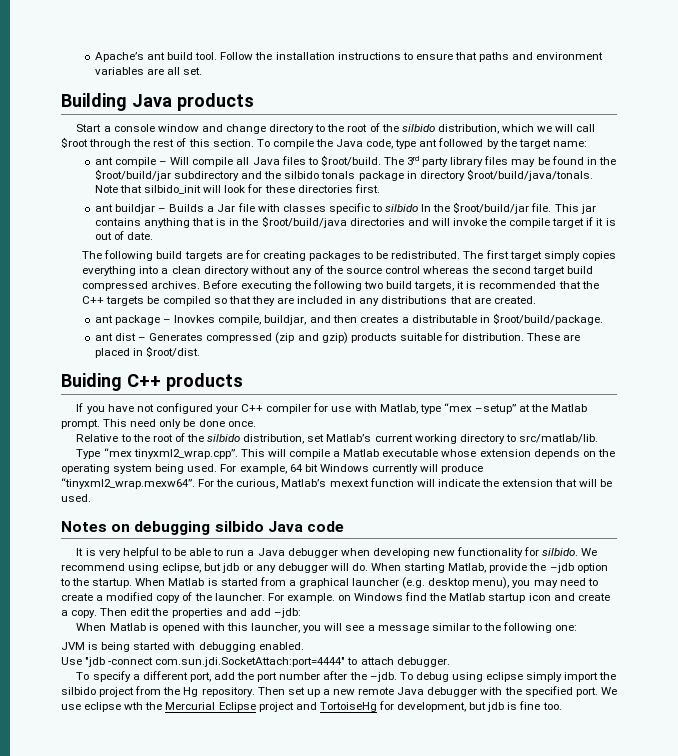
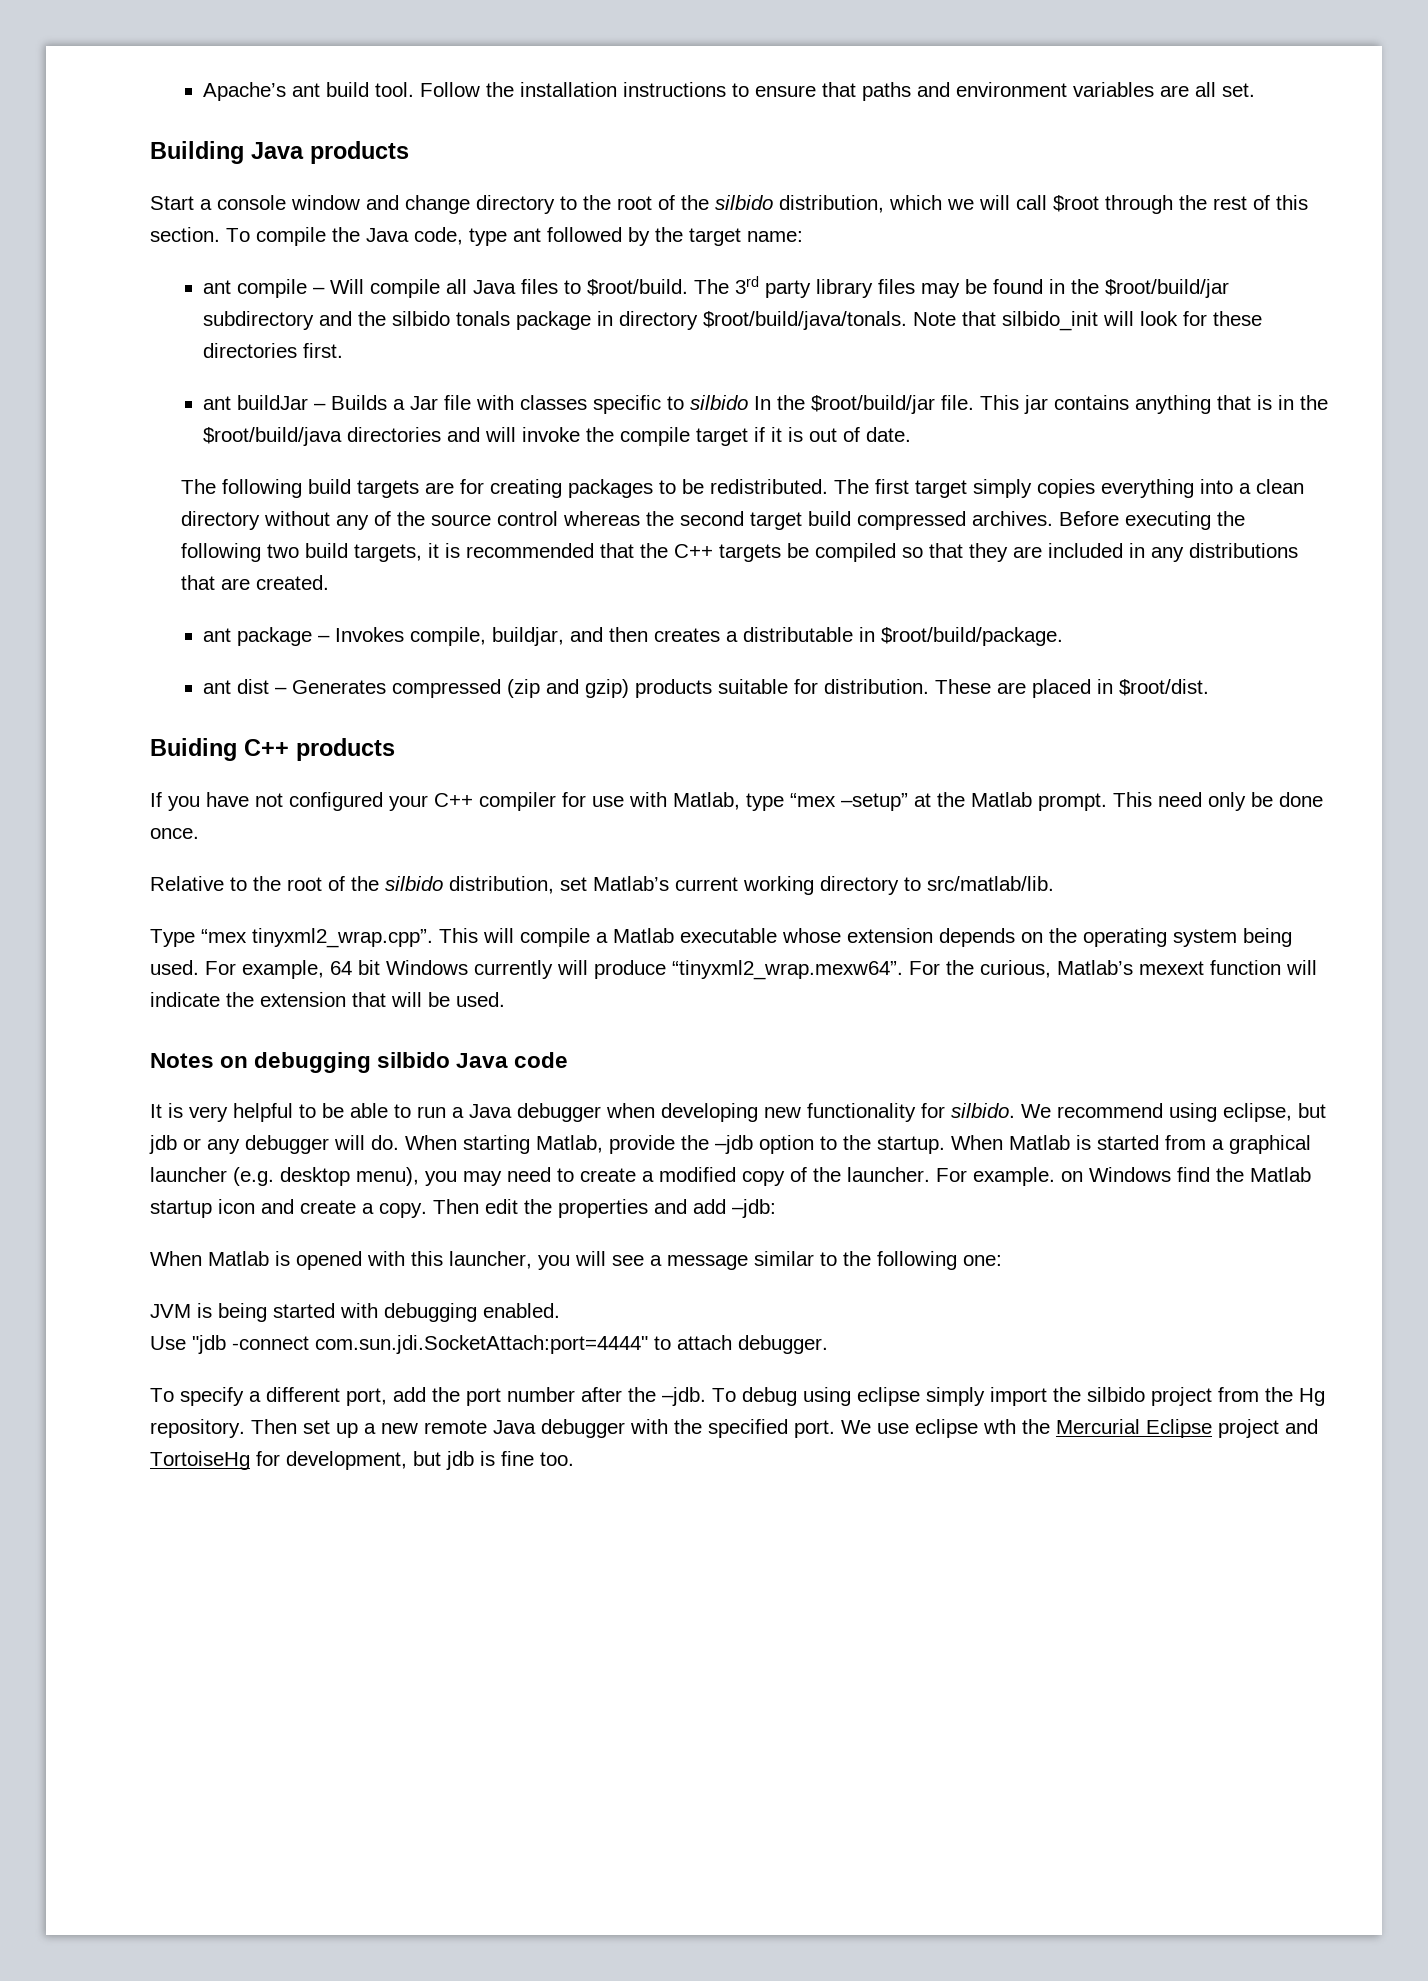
[114,204,155,214] buildjar -> [237,395,309,410] buildJar
[174,315,216,323] Inovkes -> [335,627,405,642] Invokes

